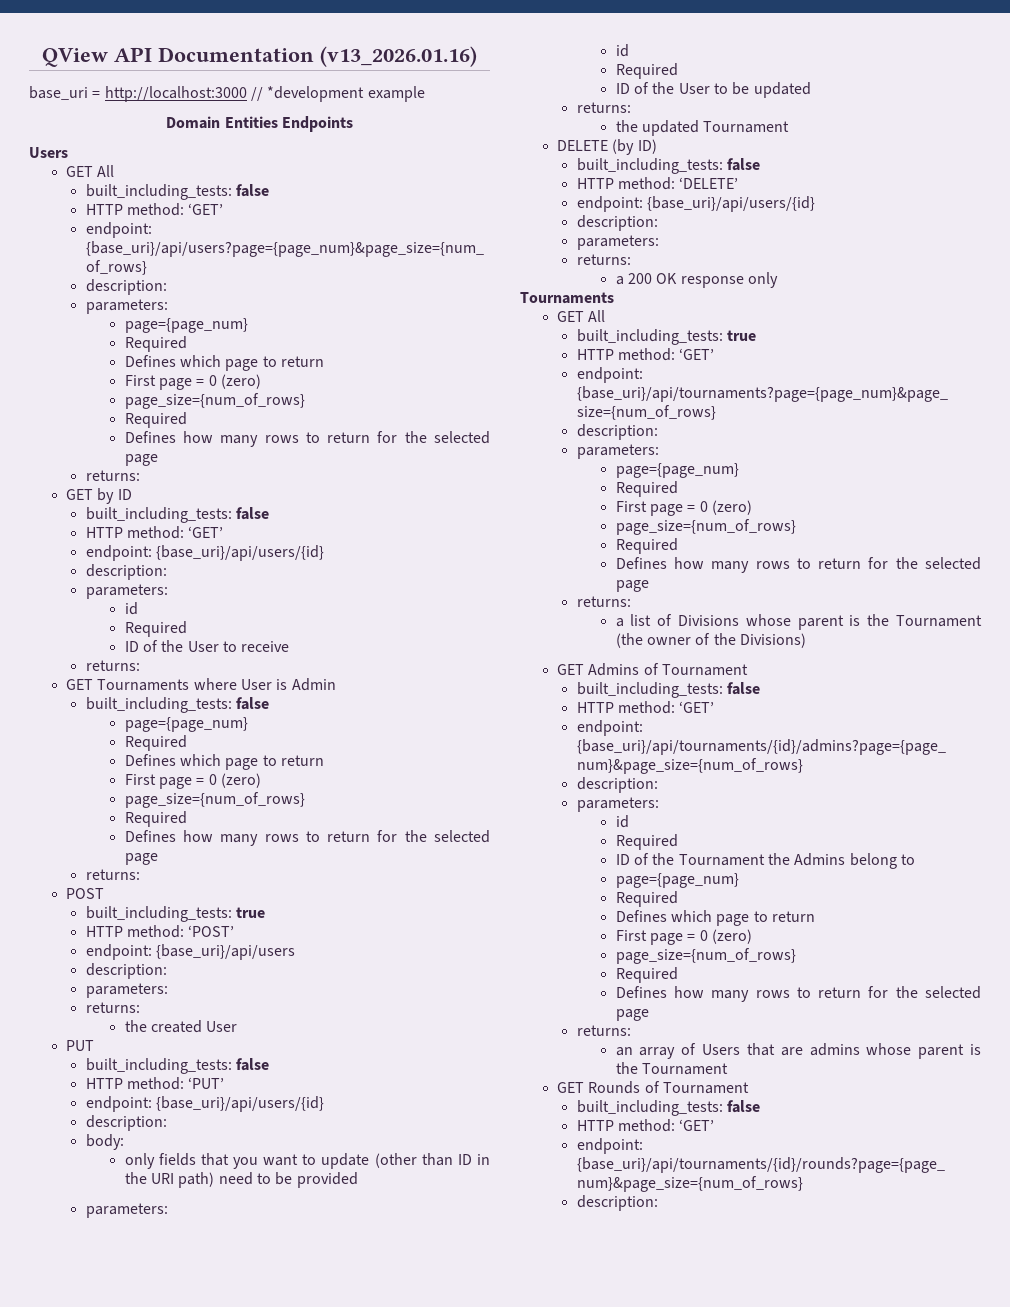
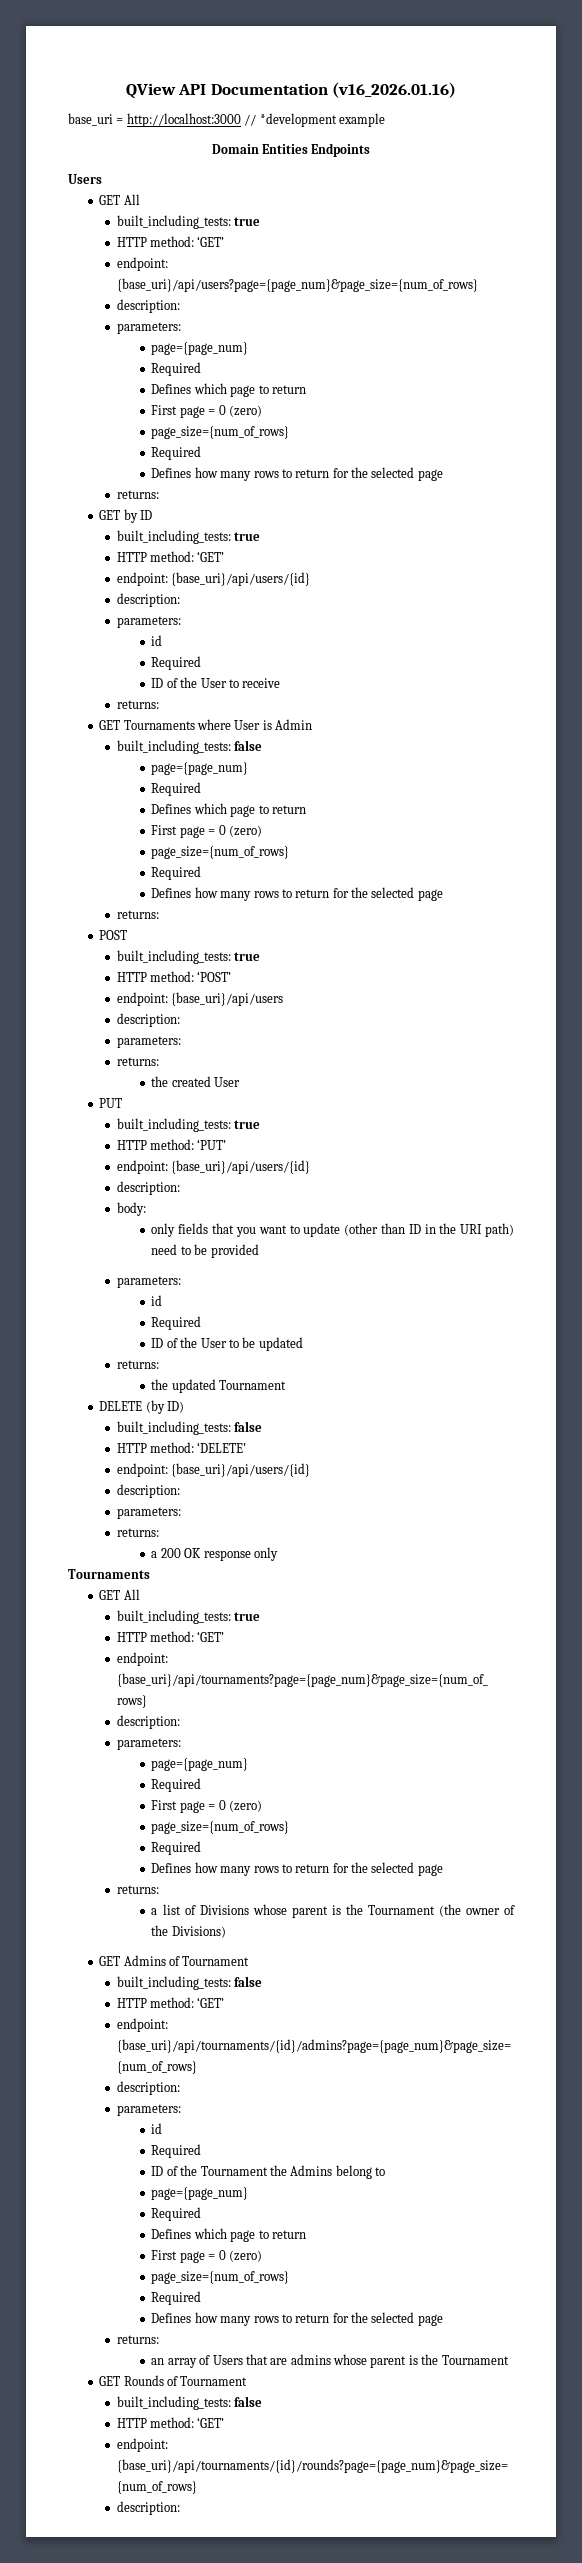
[320,46,477,67] (v13_2026.01.16) -> [332,82,457,98] (v16_2026.01.16)
[235,184,269,197] false -> [233,217,260,226] true
[235,507,269,520] false -> [233,532,260,541] true
[235,1058,269,1071] false -> [233,1120,260,1129] true

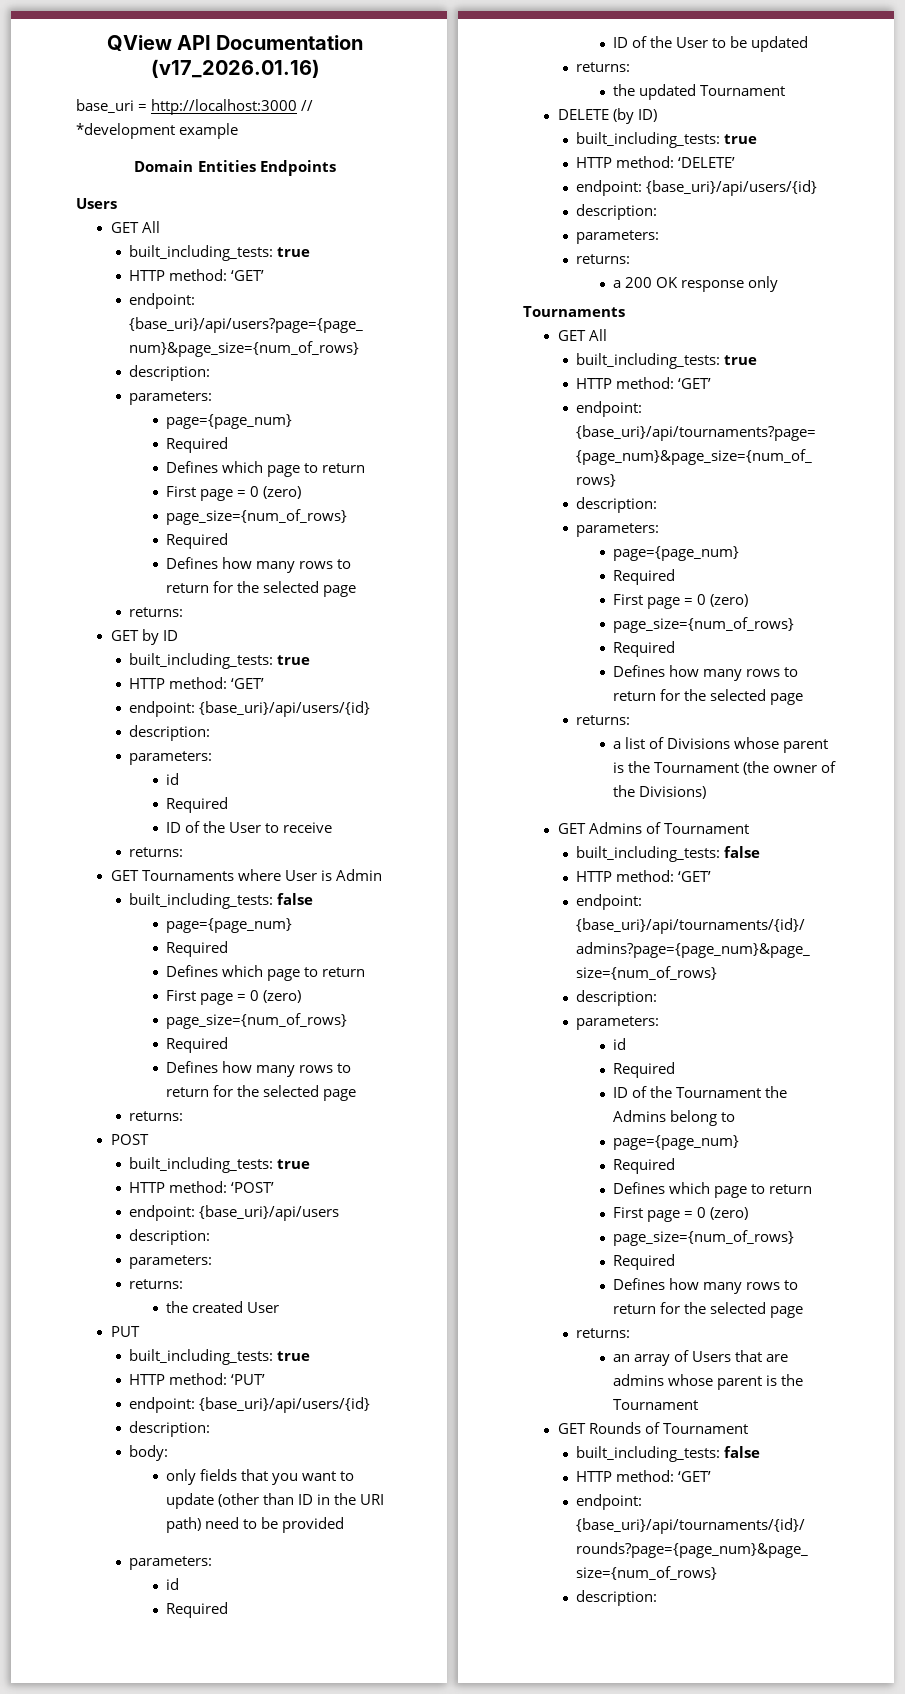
[332,82,457,98] (v16_2026.01.16) -> [150,59,320,78] (v17_2026.01.16)
[233,1421,262,1432] false -> [724,134,758,144] true

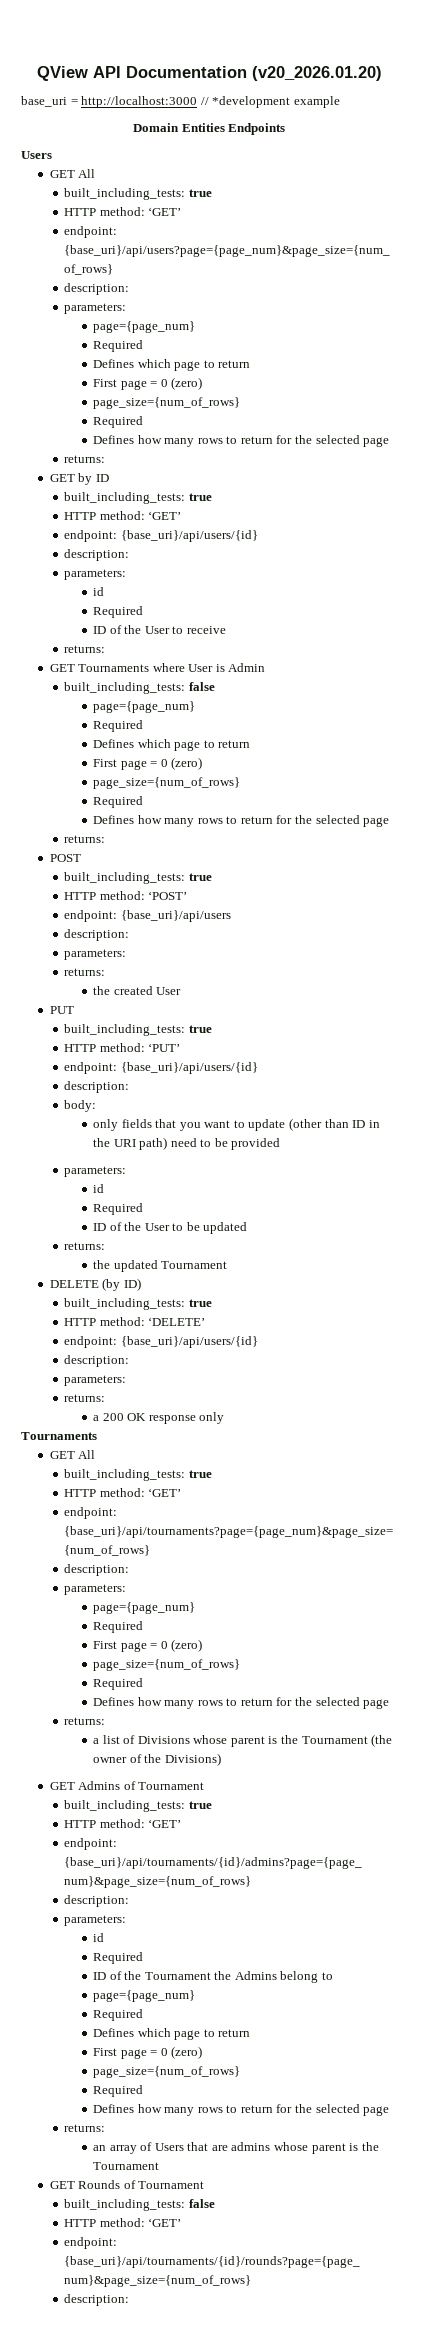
[150,59,320,78] (v17_2026.01.16) -> [251,66,382,81] (v20_2026.01.20)
[724,846,761,858] false -> [188,1801,212,1809] true

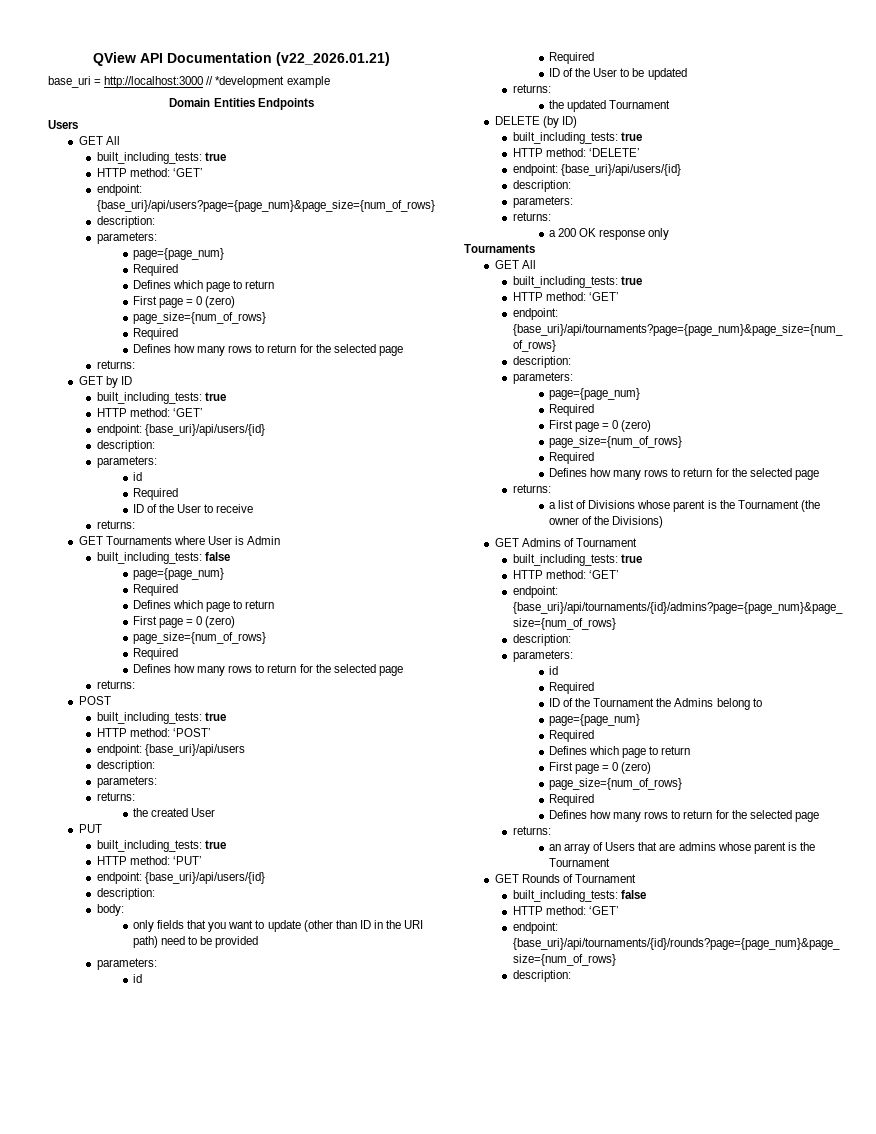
[251,66,382,81] (v20_2026.01.20) -> [276,52,390,66] (v22_2026.01.21)

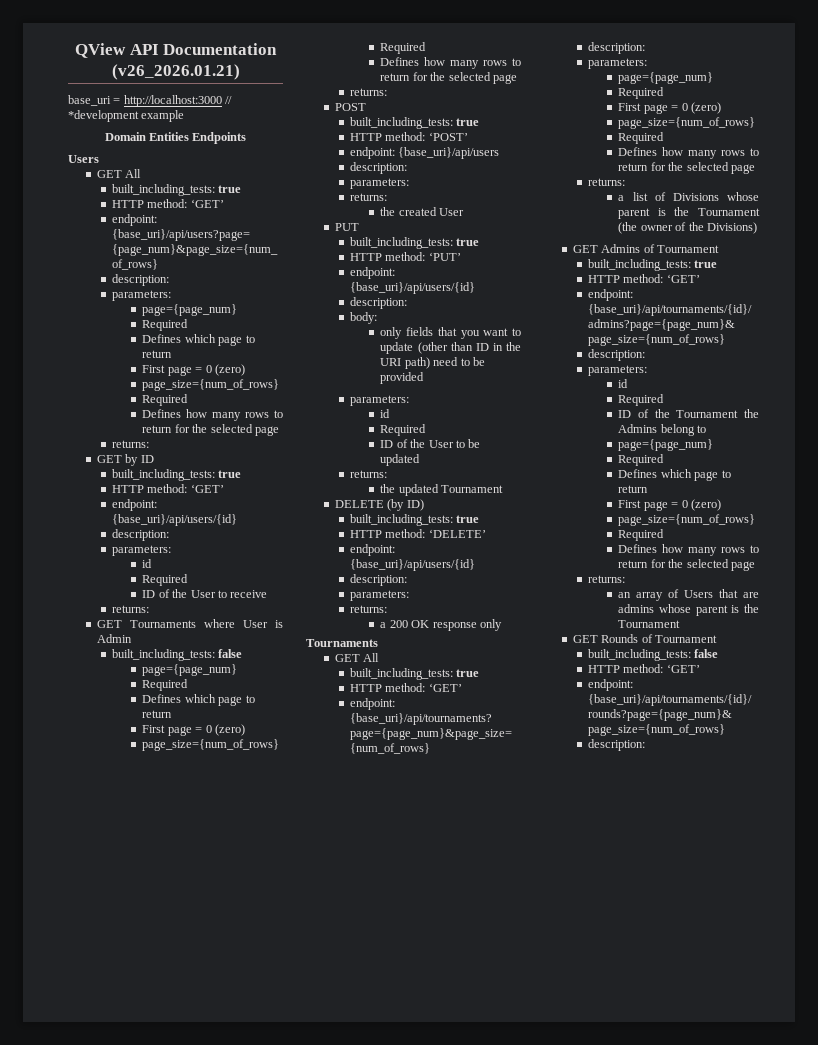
[276,52,390,66] (v22_2026.01.21) -> [111,64,240,80] (v26_2026.01.21)

